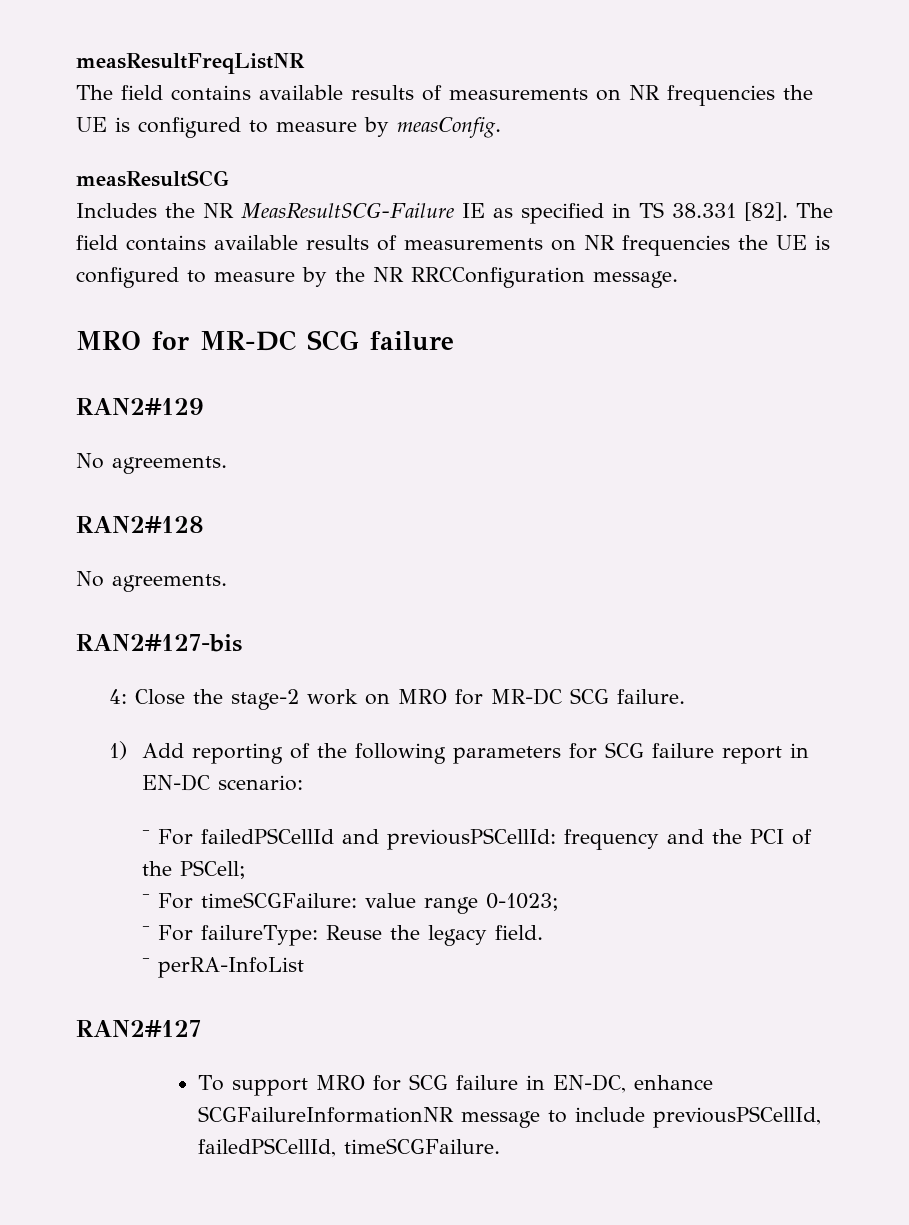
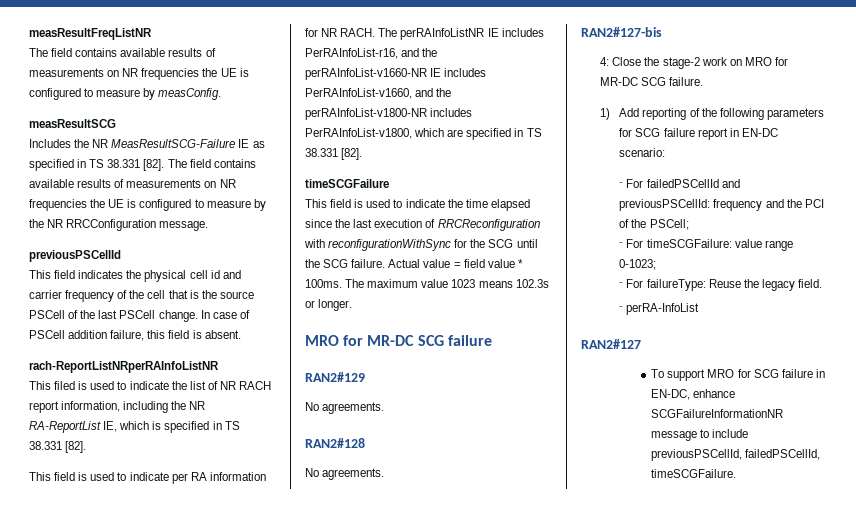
(678, 279) none -> [29,250,121,262] [29,270,241,282] [29,290,254,302] [29,310,250,322] [29,330,241,341] [29,361,219,373] [29,381,272,390] [29,401,206,413] [29,421,240,433] [29,441,87,453] [29,472,266,484] [305,28,544,40] [305,48,438,59] [305,68,487,80] [305,88,452,99] [305,108,473,120] [305,128,542,140] [305,148,363,160] [305,179,389,188] [305,199,530,211] [305,219,540,231] [304,239,538,251] [305,259,523,268] [305,279,549,288] [305,299,353,311] // previousPSCellId // This field indicates the physical cell id and carrier frequency of the cell that is the source PSCell of the last PSCell change. In case of PSCell addition failure, this field is absent. // rach-ReportListNRperRAInfoListNR // This filed is used to indicate the list of NR RACH report information, including the NR RA-ReportList IE, which is specified in TS 38.331 [82]. // This field is used to indicate per RA information for NR RACH. The perRAInfoListNR IE includes PerRAInfoList-r16, and the perRAInfoList-v1660-NR IE includes PerRAInfoList-v1660, and the perRAInfoList-v1800-NR includes PerRAInfoList-v1800, which are specified in TS 38.331 [82]. // timeSCGFailure // This field is used to indicate the time elapsed since the last execution of RRCReconfiguration with reconfigurationWithSync for the SCG until the SCG failure. Actual value = field value * 100ms. The maximum value 1023 means 102.3s or longer.

